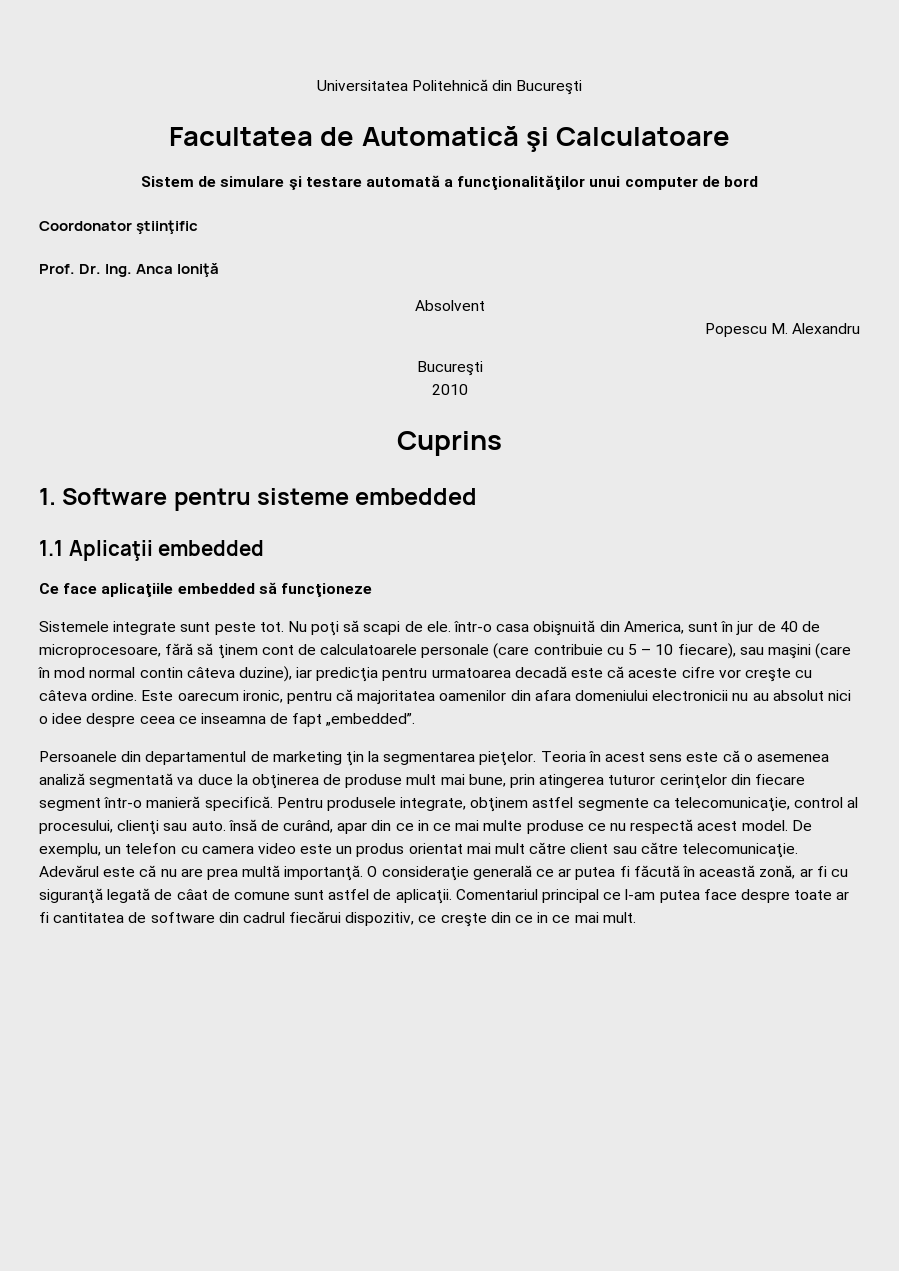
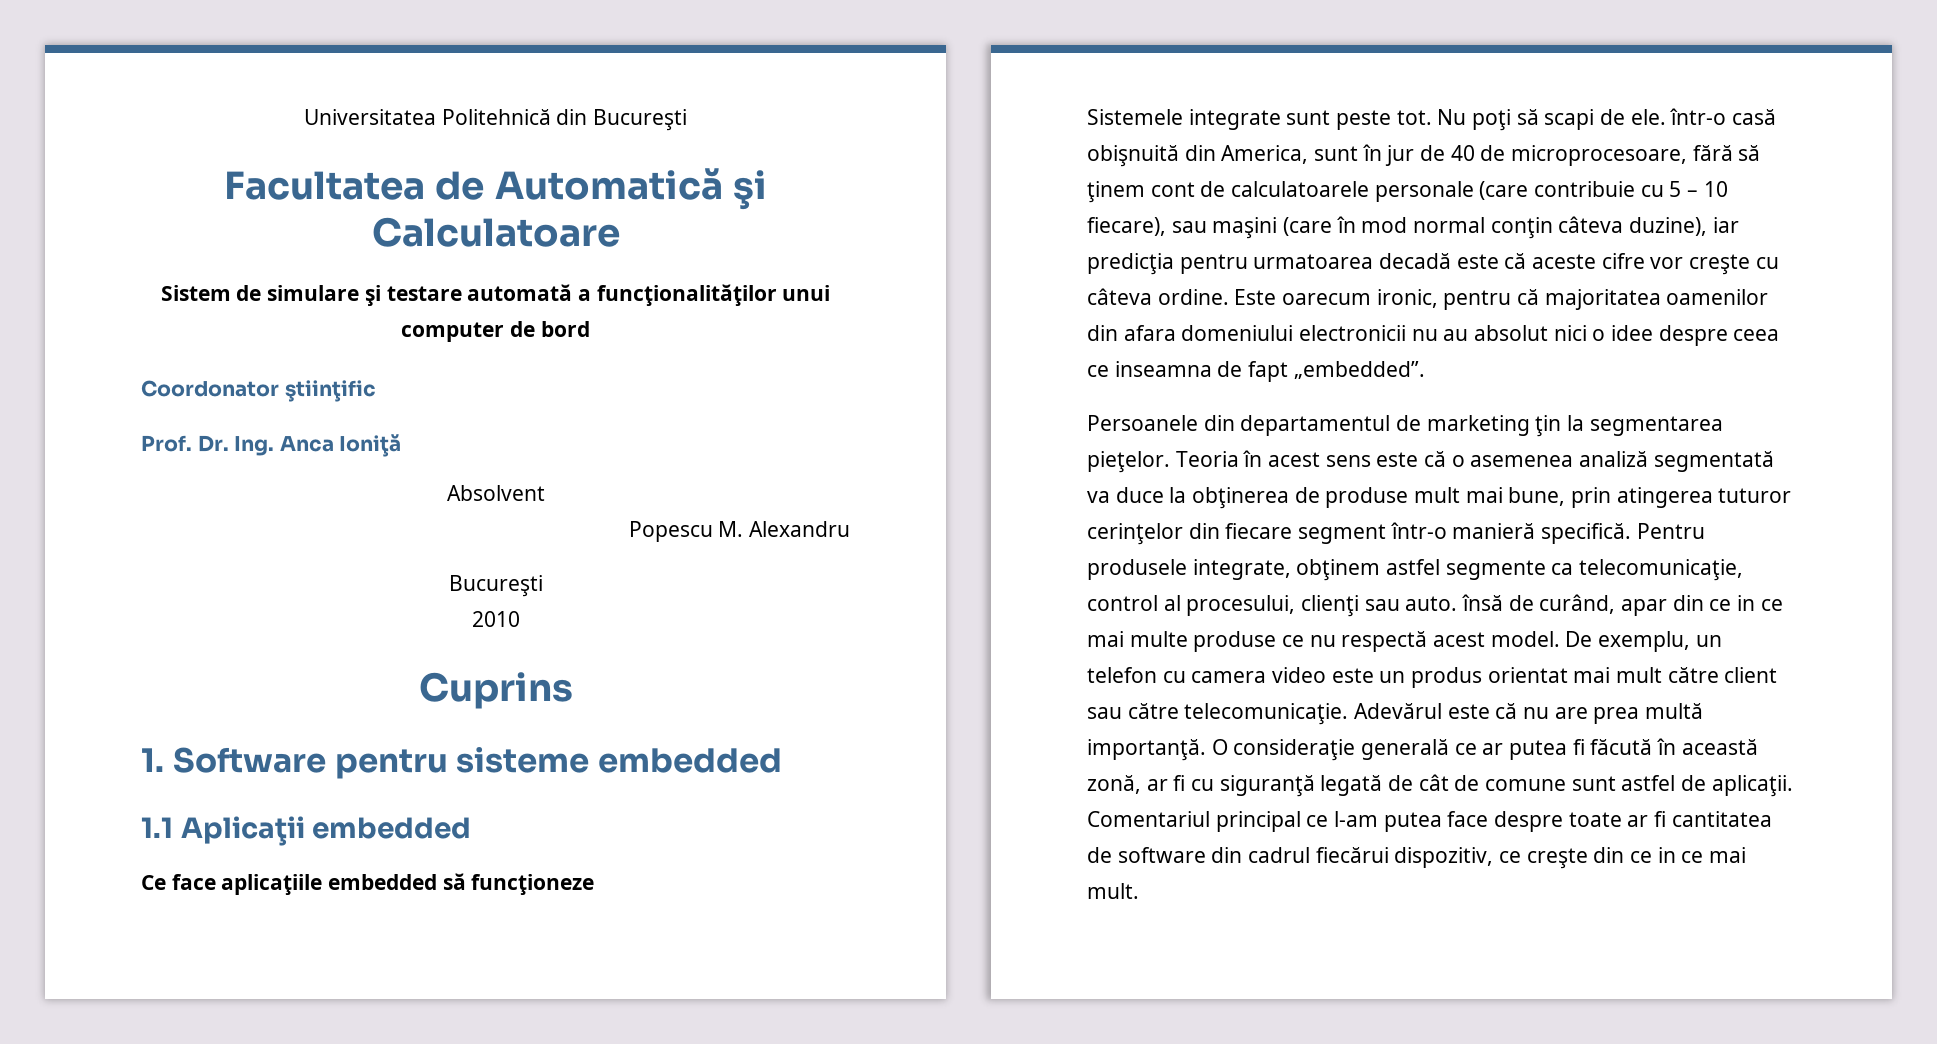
[496,624,530,632] casa -> [1732,109,1777,125] casă
[139,667,183,678] contin -> [1490,217,1553,239] conţin
[176,889,208,900] câat -> [1418,774,1449,791] cât

